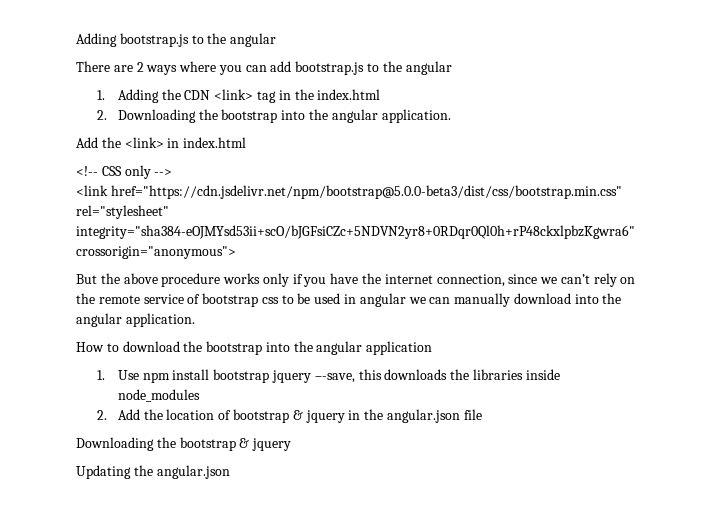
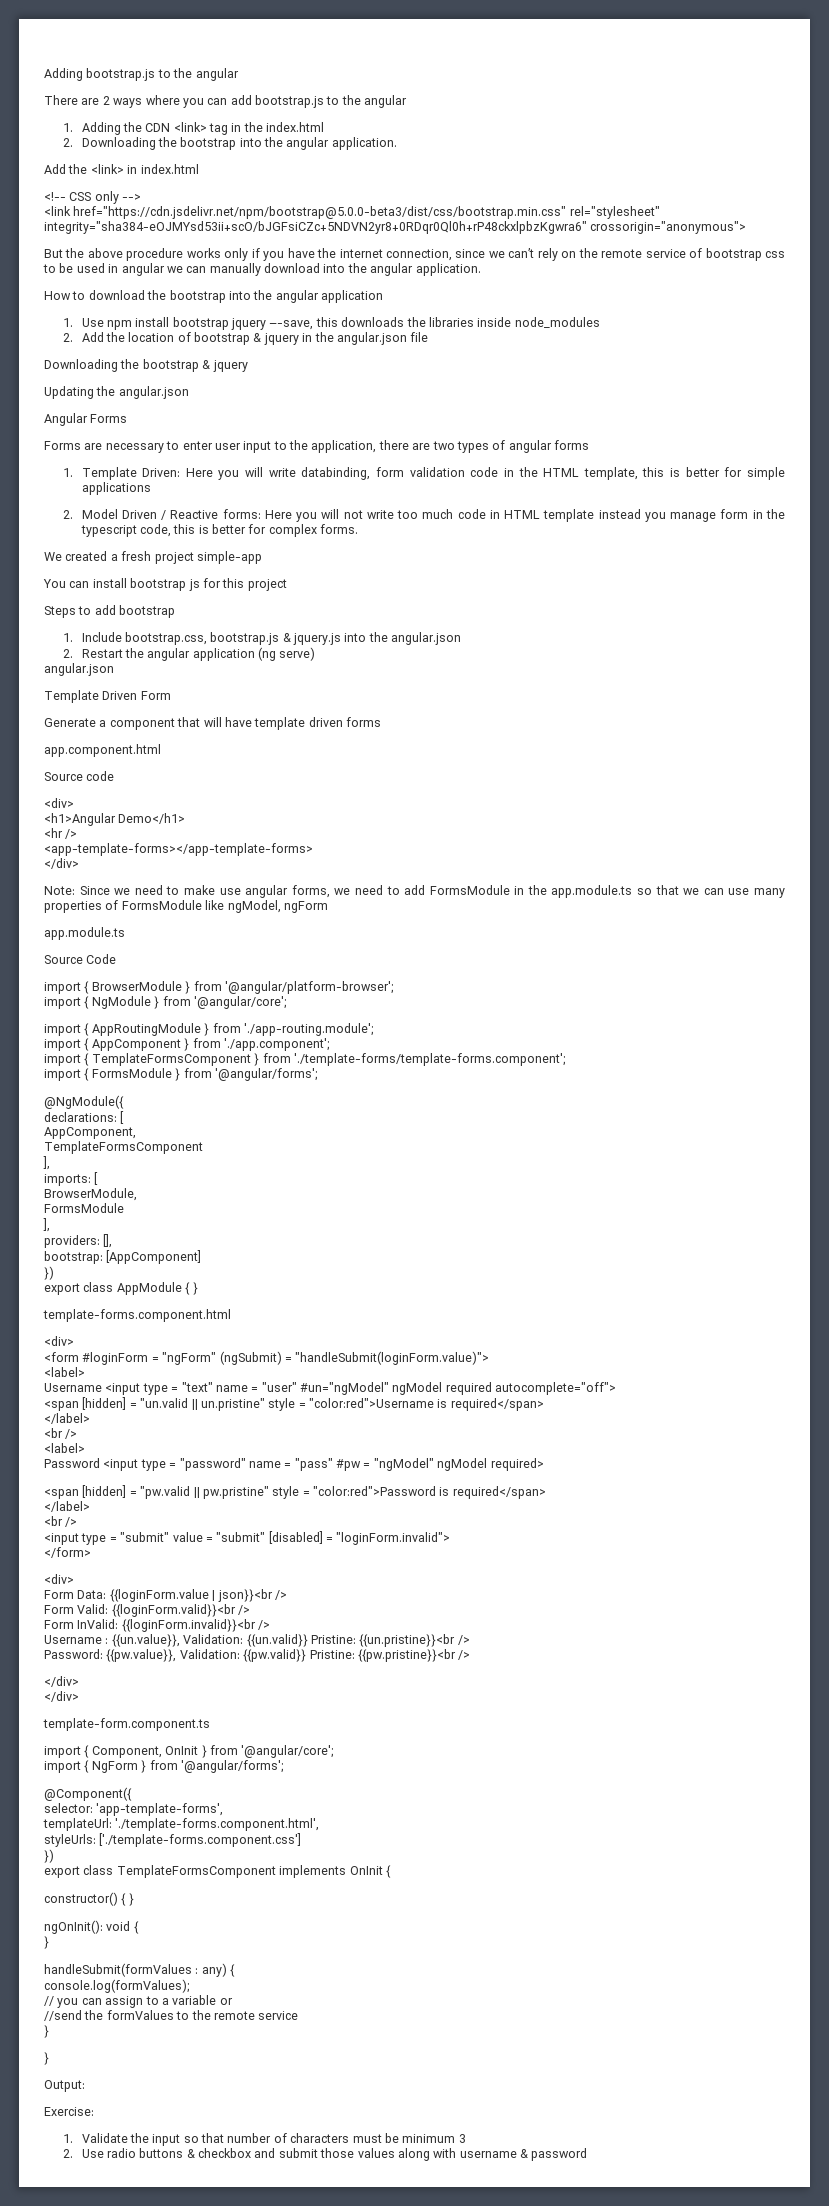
(230, 472) none -> [44,413,128,426] [44,440,589,453] [62,467,786,480] [81,482,151,495] [62,509,785,522] [80,524,359,537] [44,551,262,564] [43,578,287,591] [44,605,176,618] [62,632,462,645] [62,647,316,661] [44,663,114,676] [44,690,171,703] [44,717,381,730] [44,744,161,757] [44,771,115,781] [44,798,74,808] [44,813,186,826] [44,828,78,839] [44,843,313,856] [44,858,79,869] [44,885,785,898] [44,900,328,913] [44,927,125,940] [44,954,117,964] [44,981,393,994] [44,996,286,1009] [44,1023,373,1036] [44,1038,329,1051] [44,1053,565,1066] [44,1068,317,1081] [44,1095,124,1109] [44,1111,125,1124] [44,1127,136,1139] [44,1141,203,1154] [43,1156,50,1170] [44,1172,99,1186] [44,1188,137,1201] [44,1203,124,1213] [43,1218,50,1232] [44,1234,113,1248] [44,1250,202,1264] [44,1266,54,1280] [44,1282,198,1295] [43,1309,231,1322] [44,1336,74,1346] [44,1351,490,1365] [44,1367,85,1377] [44,1382,617,1395] [44,1397,544,1411] [44,1413,90,1424] [44,1428,78,1439] [44,1443,85,1453] [44,1458,544,1471] [44,1485,546,1499] [44,1501,90,1512] [44,1516,78,1527] [44,1531,451,1545] [44,1547,91,1558] [44,1574,74,1584] [44,1589,287,1602] [44,1604,251,1617] [44,1619,271,1632] [44,1634,470,1647] [44,1649,471,1662] [44,1676,79,1687] [44,1691,79,1702] [43,1718,210,1731] [44,1745,334,1758] [44,1760,283,1773] [44,1787,132,1801] [44,1803,224,1816] [43,1818,320,1831] [44,1833,302,1847] [44,1849,54,1863] [44,1865,391,1878] [44,1892,134,1906] [44,1920,139,1934] [44,1936,49,1949] [44,1963,236,1977] [44,1979,189,1993] [44,1995,233,2008] [44,2010,299,2021] [44,2025,49,2038] [44,2052,49,2065] [44,2080,85,2092] [44,2107,94,2116] [62,2133,466,2146] [62,2148,588,2161] // Angular Forms // Forms are necessary to enter user input to the application, there are two types of angular forms // 1. Template Driven: Here you will write databinding, form validation code in the HTML template, this is better for simple applications // 2. Model Driven / Reactive forms: Here you will not write too much code in HTML template instead you manage form in the typescript code, this is better for complex forms. // We created a fresh project simple-app // You can install bootstrap js for this project // Steps to add bootstrap // 1. Include bootstrap.css, bootstrap.js & jquery.js into the angular.json // 2. Restart the angular application (ng serve) // angular.json // Template Driven Form // Generate a component that will have template driven forms // app.component.html // Source code // <div> // <h1>Angular Demo</h1> // <hr /> // <app-template-forms></app-template-forms> // </div> // Note: Since we need to make use angular forms, we need to add FormsModule in the app.module.ts so that we can use many properties of FormsModule like ngModel, ngForm // app.module.ts // Source Code // import { BrowserModule } from '@angular/platform-browser'; // import { NgModule } from '@angular/core'; // import { AppRoutingModule } from './app-routing.module'; // import { AppComponent } from './app.component'; // import { TemplateFormsComponent } from './template-forms/template-forms.component'; // import { FormsModule } from '@angular/forms'; // @NgModule({ // declarations: [ // AppComponent, // TemplateFormsComponent // ], // imports: [ // BrowserModule, // FormsModule // ], // providers: [], // bootstrap: [AppComponent] // }) // export class AppModule { } // template-forms.component.html // <div> // <form #loginForm = "ngForm" (ngSubmit) = "handleSubmit(loginForm.value)"> // <label> // Username <input type = "text" name = "user" #un="ngModel" ngModel required autocomplete="off"> // <span [hidden] = "un.valid || un.pristine" style = "color:red">Username is required</span> // </label> // <br /> // <label> // Password <input type = "password" name = "pass" #pw = "ngModel" ngModel required> // <span [hidden] = "pw.valid || pw.pristine" style = "color:red">Password is required</span> // </label> // <br /> // <input type = "submit" value = "submit" [disabled] = "loginForm.invalid"> // </form> // <div> // Form Data: {{loginForm.value | json}}<br /> // Form Valid: {{loginForm.valid}}<br /> // Form InValid: {{loginForm.invalid}}<br /> // Username : {{un.value}}, Validation: {{un.valid}} Pristine: {{un.pristine}}<br /> // Password: {{pw.value}}, Validation: {{pw.valid}} Pristine: {{pw.pristine}}<br /> // </div> // </div> // template-form.component.ts // import { Component, OnInit } from '@angular/core'; // import { NgForm } from '@angular/forms'; // @Component({ // selector: 'app-template-forms', // templateUrl: './template-forms.component.html', // styleUrls: ['./template-forms.component.css'] // }) // export class TemplateFormsComponent implements OnInit { // constructor() { } // ngOnInit(): void { // } // handleSubmit(formValues : any) { // console.log(formValues); // // you can assign to a variable or // //send the formValues to the remote service // } // } // Output: // Exercise: // 1. Validate the input so that number of characters must be minimum 3 // 2. Use radio buttons & checkbox and submit those values along with username & password

